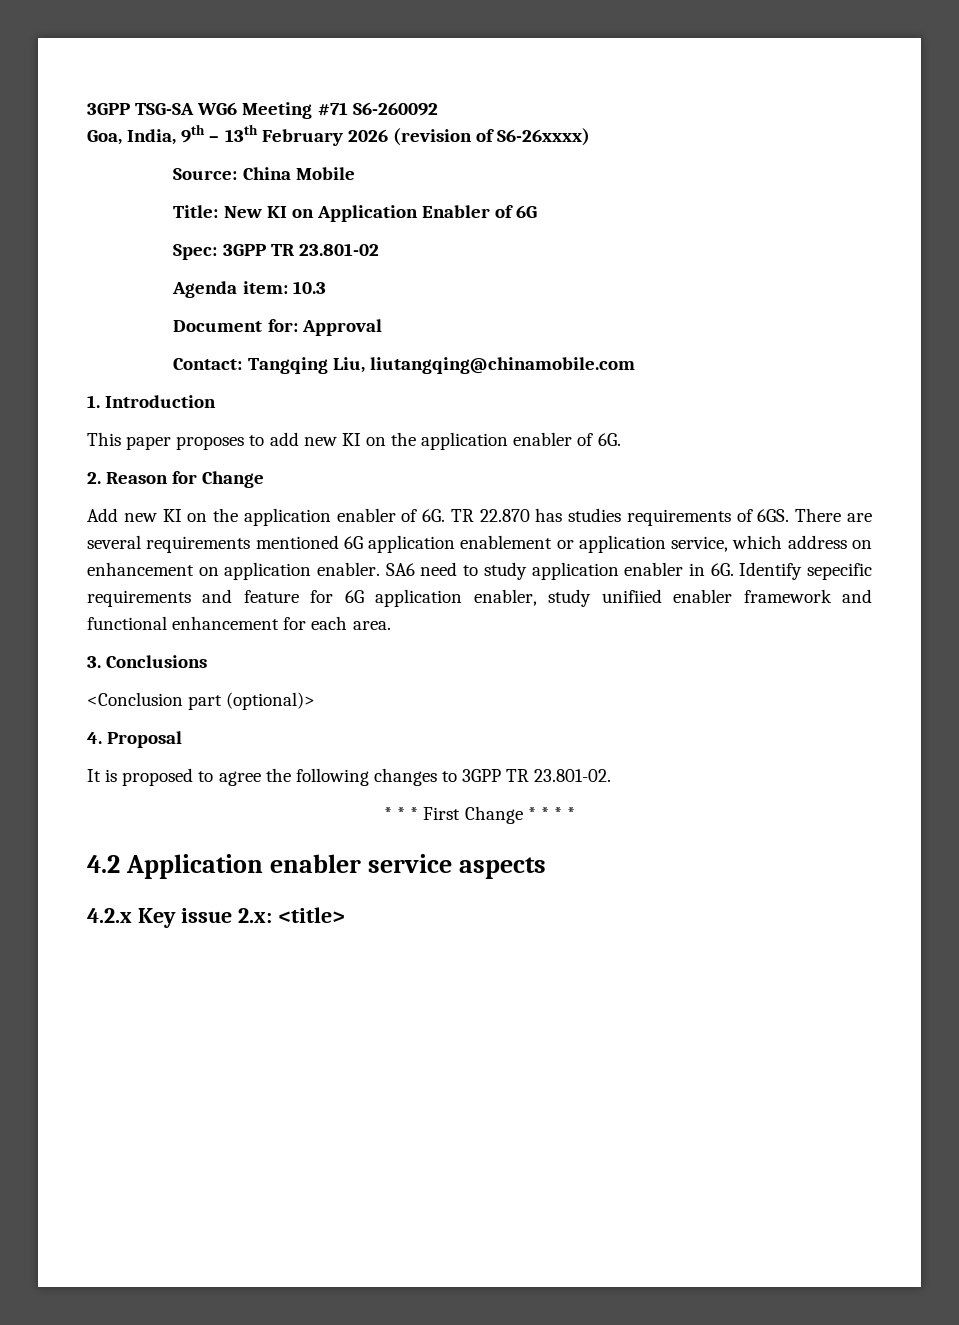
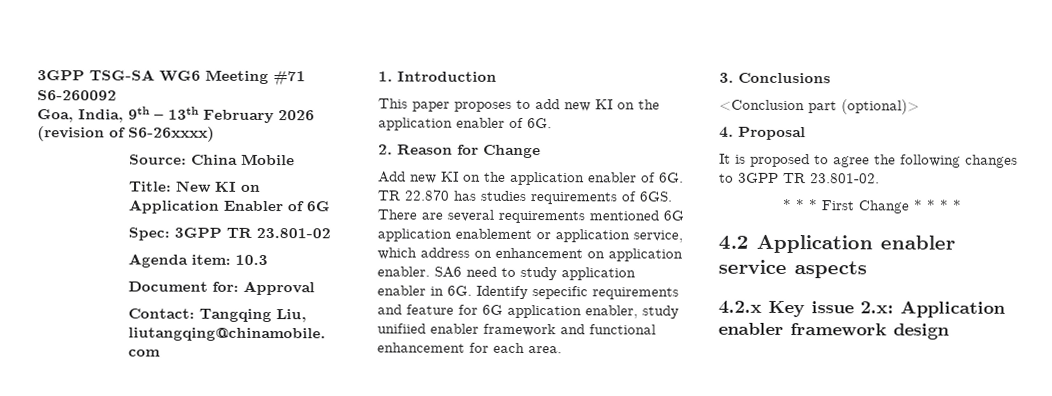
[277,907,345,923] <title> -> [900,300,1006,318] [718,322,950,340] Application enabler framework design

